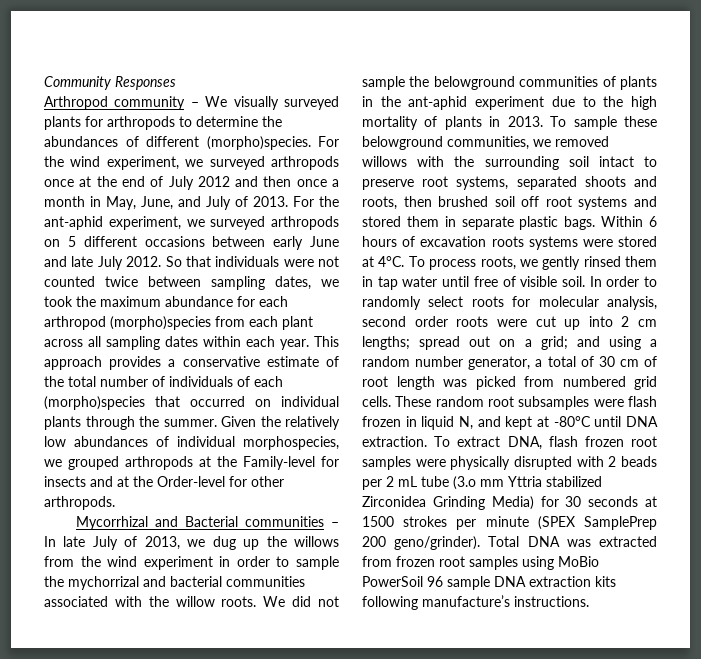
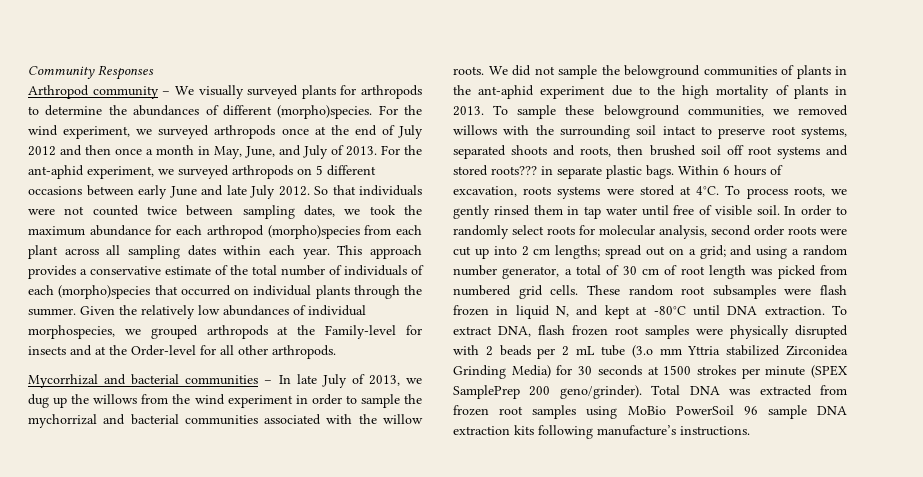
(247, 481) none -> [220,345,234,355] all
[184,516,238,527] Bacterial -> [131,374,180,385] bacterial
[406,216,439,227] them -> [491,166,537,175] roots???
[420,236,487,247] excavation -> [453,186,517,197] excavation,

